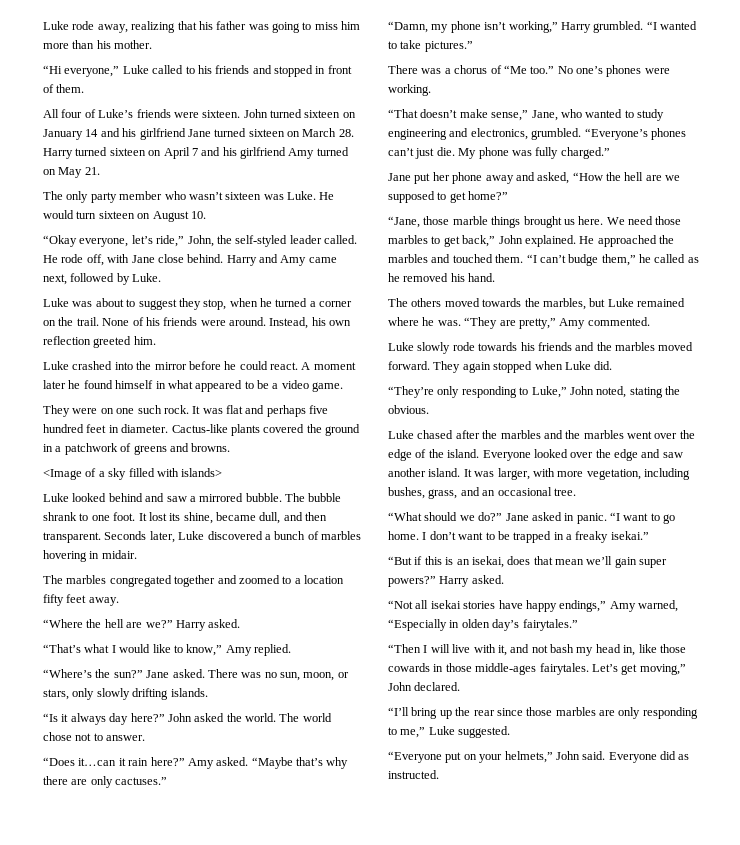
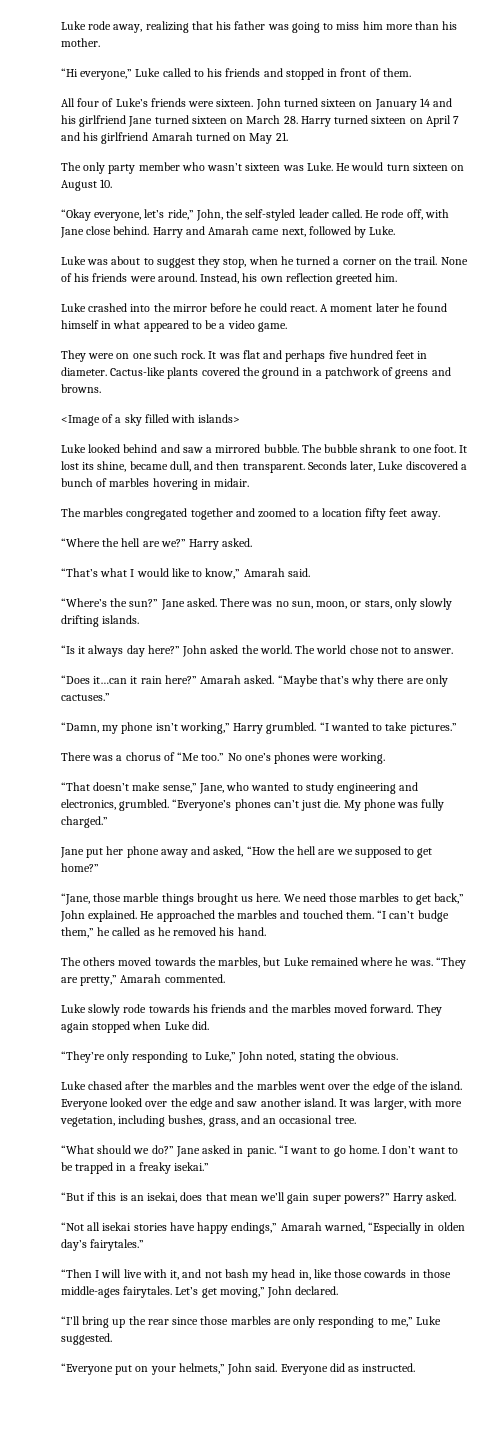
[288,148,315,159] Amy -> [151,132,193,141] Amarah
[280,255,307,266] Amy -> [208,226,250,235] Amarah
[225,644,291,656] Amy replied. -> [243,568,310,577] Amarah said.
[187,758,214,769] Amy -> [200,675,242,684] Amarah
[559,318,586,329] Amy -> [120,974,162,983] Amarah
[609,601,636,612] Amy -> [280,1222,322,1231] Amarah

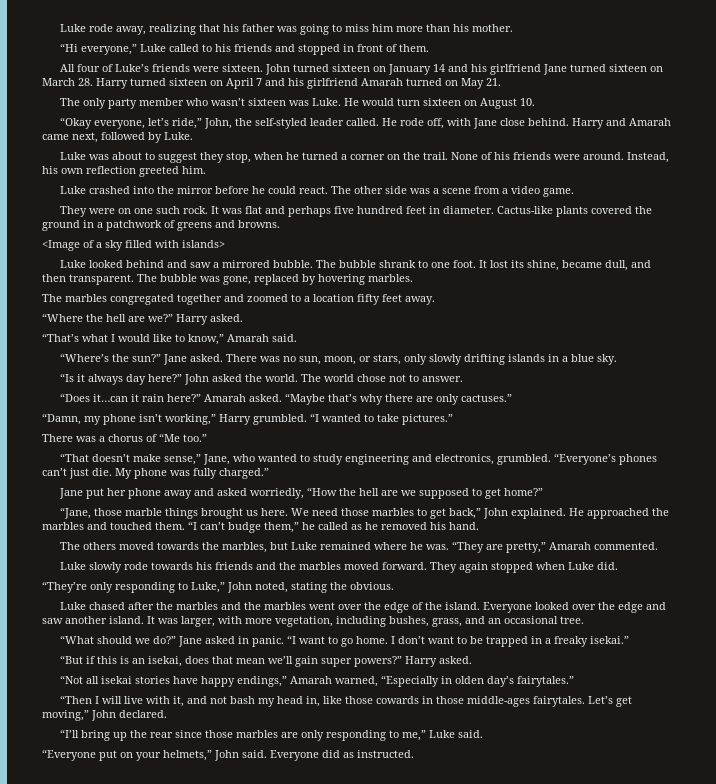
[320,303,448,312] [61,320,218,332] A moment later he found himself in what appeared to be -> [330,186,500,194] The other side was a scene from
[307,461,467,472] [61,478,250,490] Seconds later, Luke discovered a bunch of marbles hovering in midair. -> [137,274,413,285] The bubble was gone, replaced by hovering marbles.
[102,615,140,624] islands. -> [507,354,617,365] islands in a blue sky.
[227,752,385,764] No one’s phones were working. -> (207, 438) none
[213,846,244,857] asked, -> [216,488,304,499] asked worriedly,
[61,1333,112,1345] suggested. -> [457,730,483,738] said.

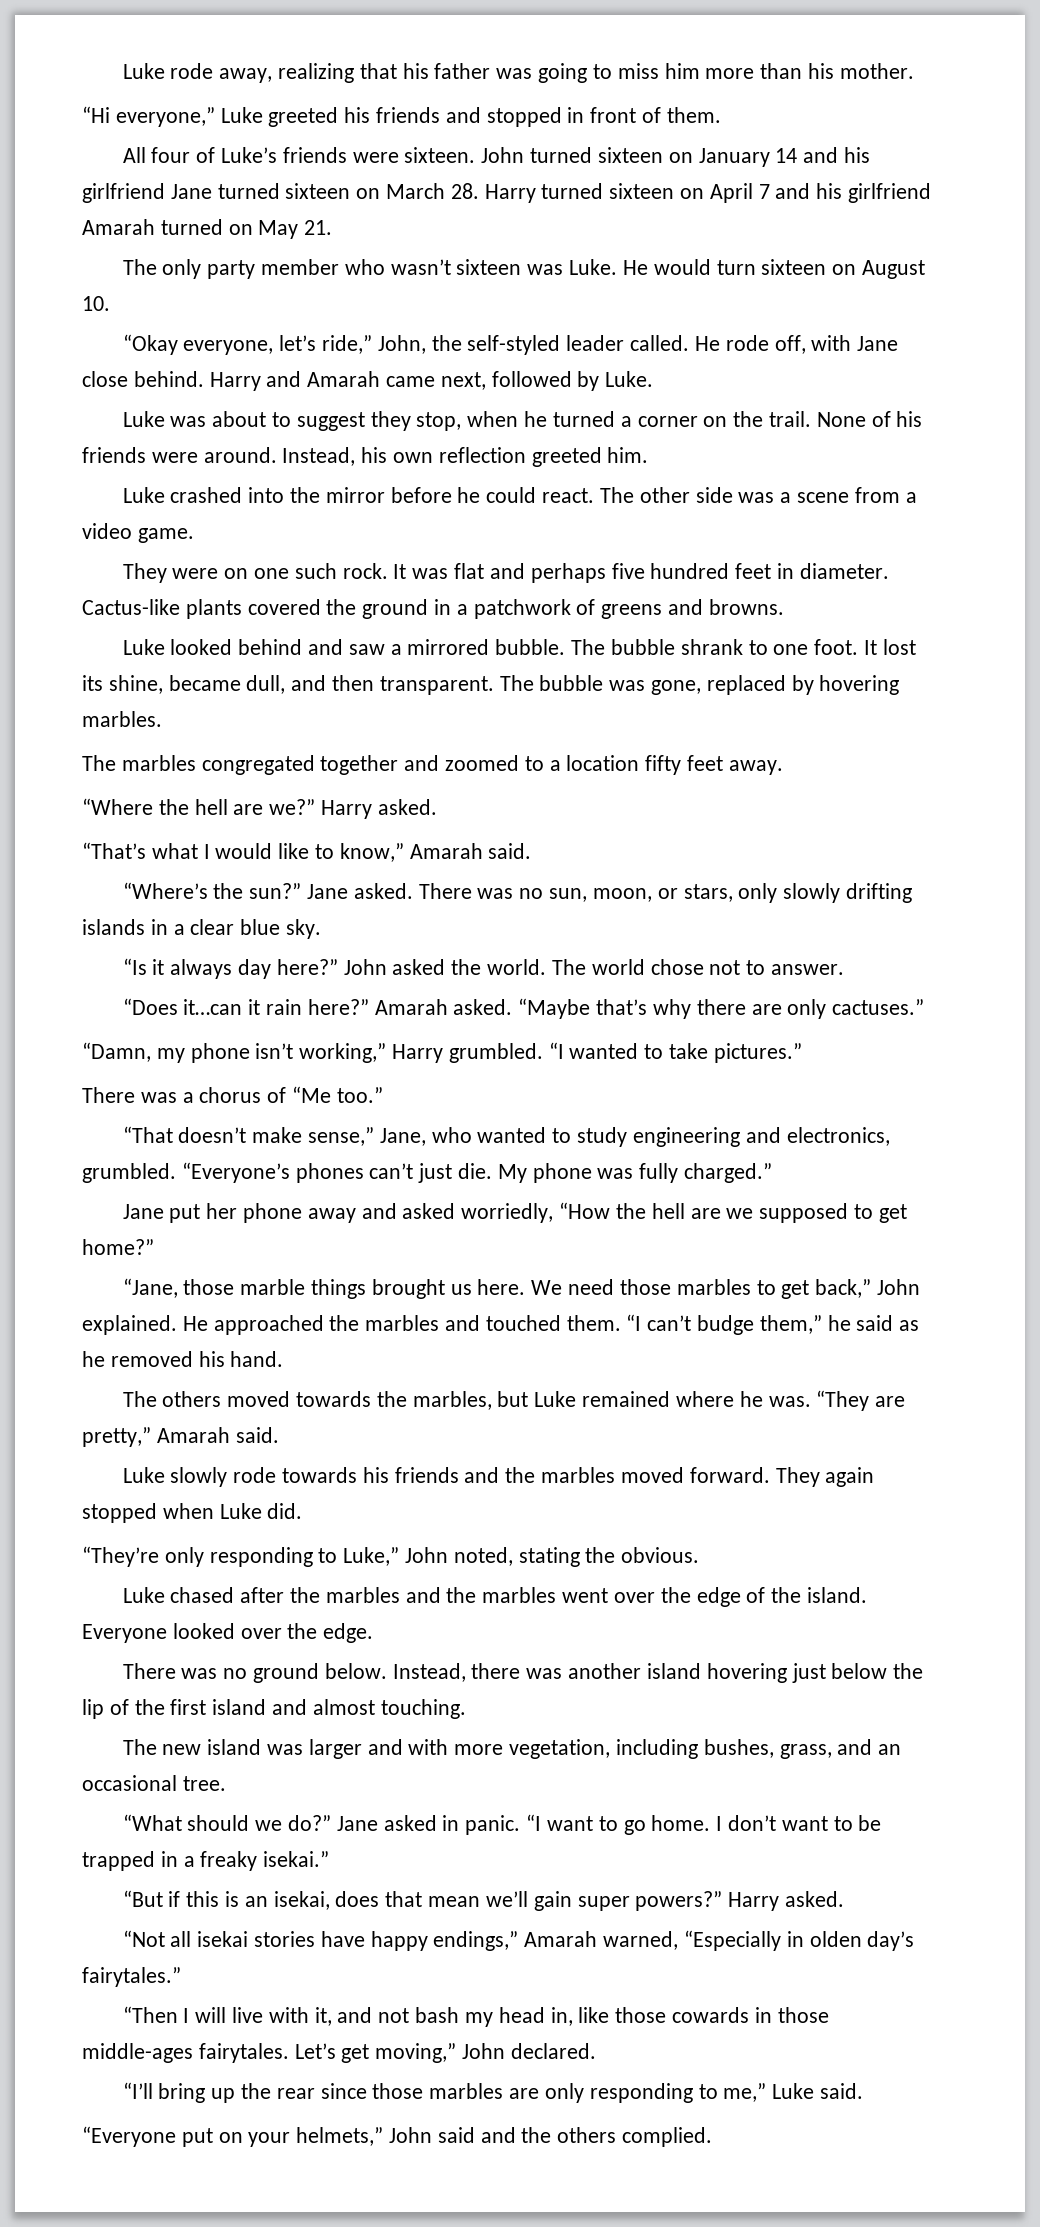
[168,44,212,52] called to -> [268,107,339,127] greeted
[42,240,225,251] // <Image of a sky filled with islands> -> (784, 607) none
(568, 359) none -> [190,919,235,935] clear
[318,522,348,530] called -> [856,1315,894,1331] said
[593,542,658,550] commented. -> [235,1427,279,1443] said.
[617,602,666,613] [42,616,215,627] edge and saw another island. It was larger, -> [323,1623,374,1643] [122,1663,924,1683] [82,1699,466,1719] [122,1739,403,1759] edge. // There was no ground below. Instead, there was another island hovering just below the lip of the first island and almost touching. // The new island was larger and
[242,750,414,761] said. Everyone did as instructed. -> [437,2127,713,2147] said and the others complied.

